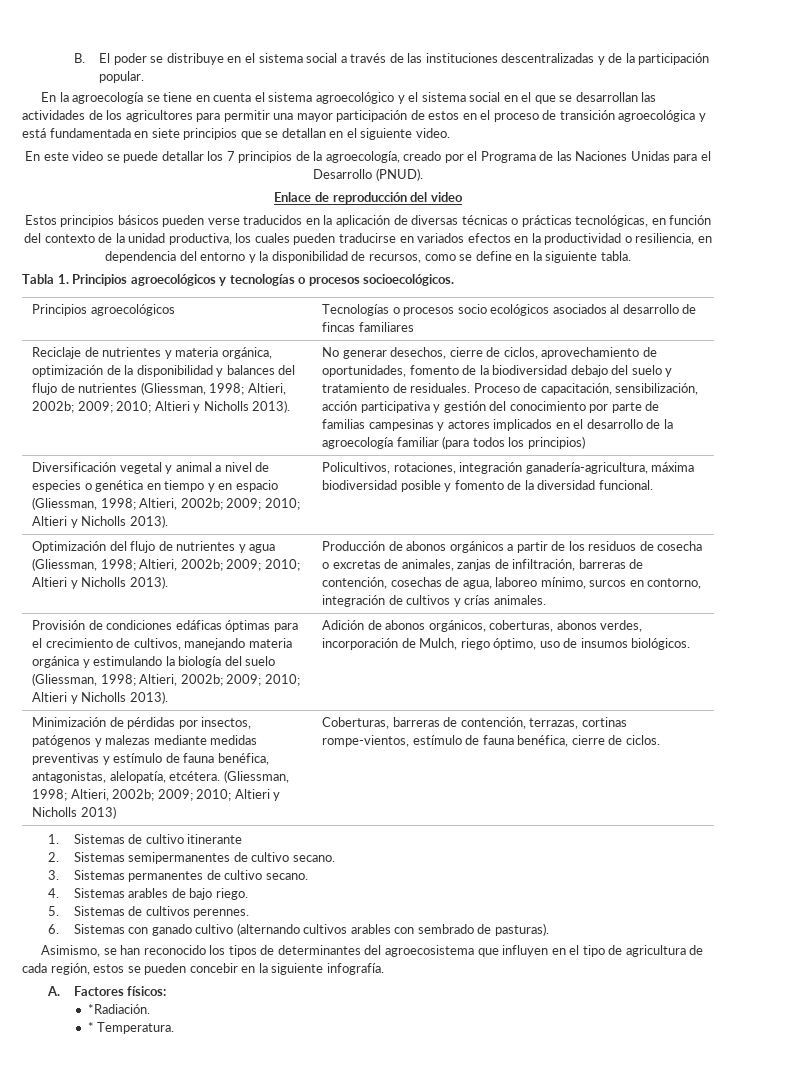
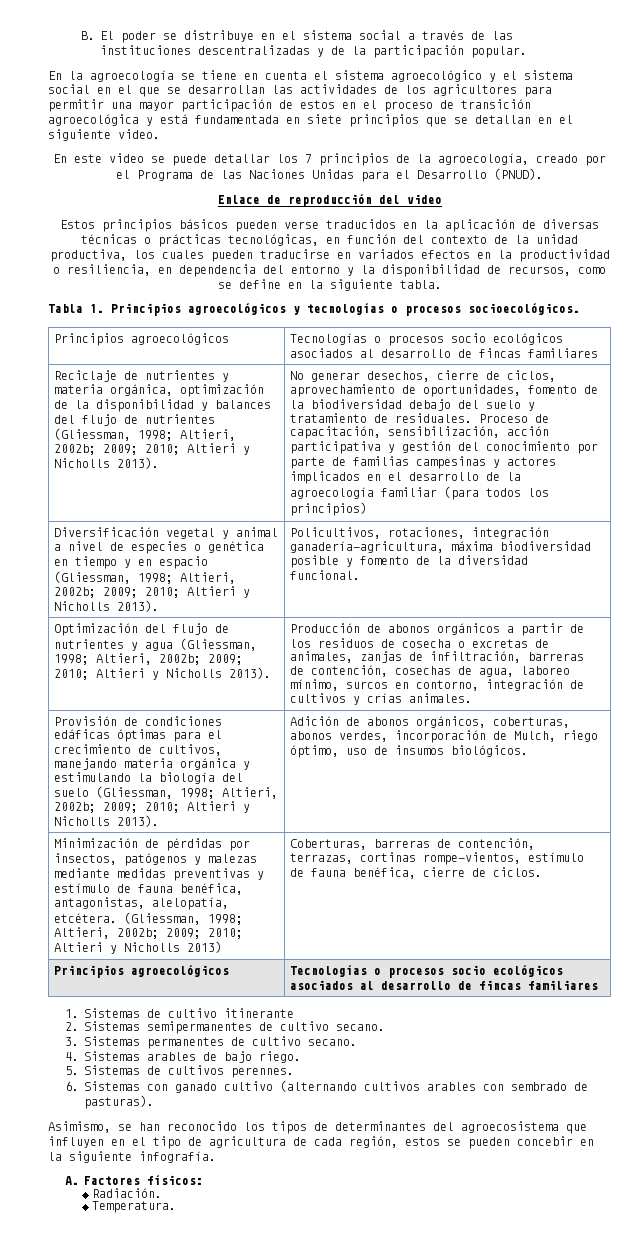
(660, 740) none -> [54,965,230,978] [290,965,564,978] [290,980,599,990] // Principios agroecológicos | Tecnologías o procesos socio ecológicos asociados al desarrollo de fincas familiares
[87,1004,150,1014] [87,1022,94,1032] *Radiación. // * -> [92,1188,163,1198] Radiación. //

